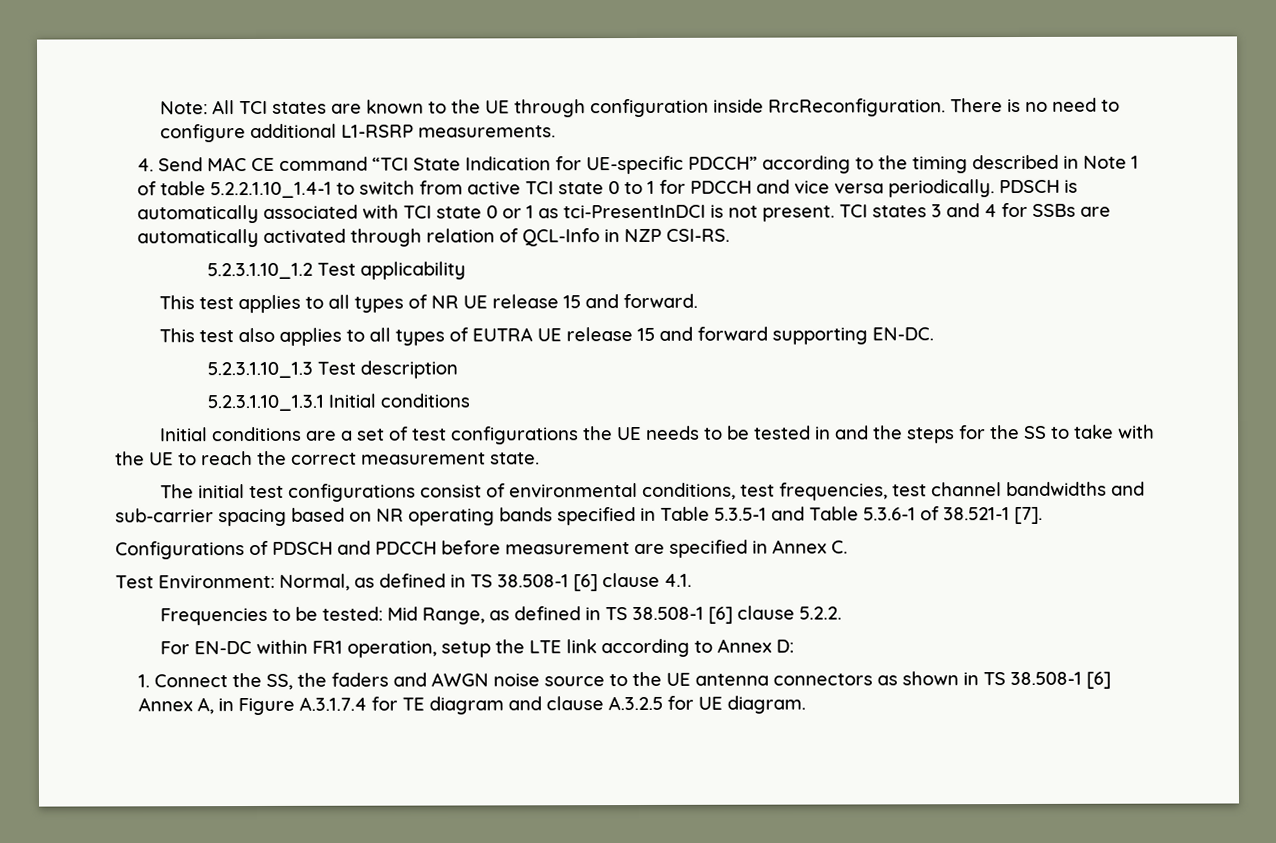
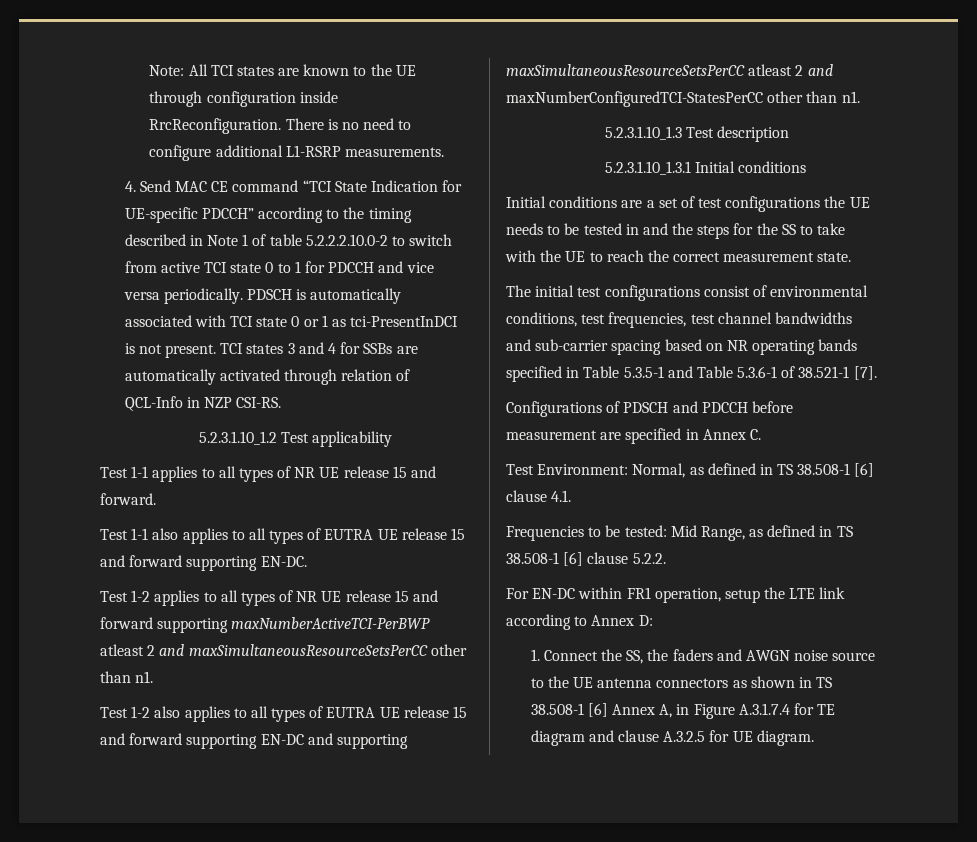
[210,181,333,199] 5.2.2.1.10_1.4-1 -> [305,234,388,246] 5.2.2.2.10.0-2
[159,295,235,310] This test -> [100,466,149,478] Test 1-1
[159,328,235,343] This test -> [100,528,149,540] Test 1-1
(935, 334) none -> [100,590,439,606] [100,617,431,633] [100,644,467,656] [100,671,154,683] [100,706,468,722] [100,733,408,749] [506,64,833,76] [506,91,860,107] // Test 1-2 applies to all types of NR UE release 15 and forward supporting maxNumberActiveTCI-PerBWP atleast 2 and maxSimultaneousResourceSetsPerCC other than n1. // Test 1-2 also applies to all types of EUTRA UE release 15 and forward supporting EN-DC and supporting maxSimultaneousResourceSetsPerCC atleast 2 and maxNumberConfiguredTCI-StatesPerCC other than n1.

